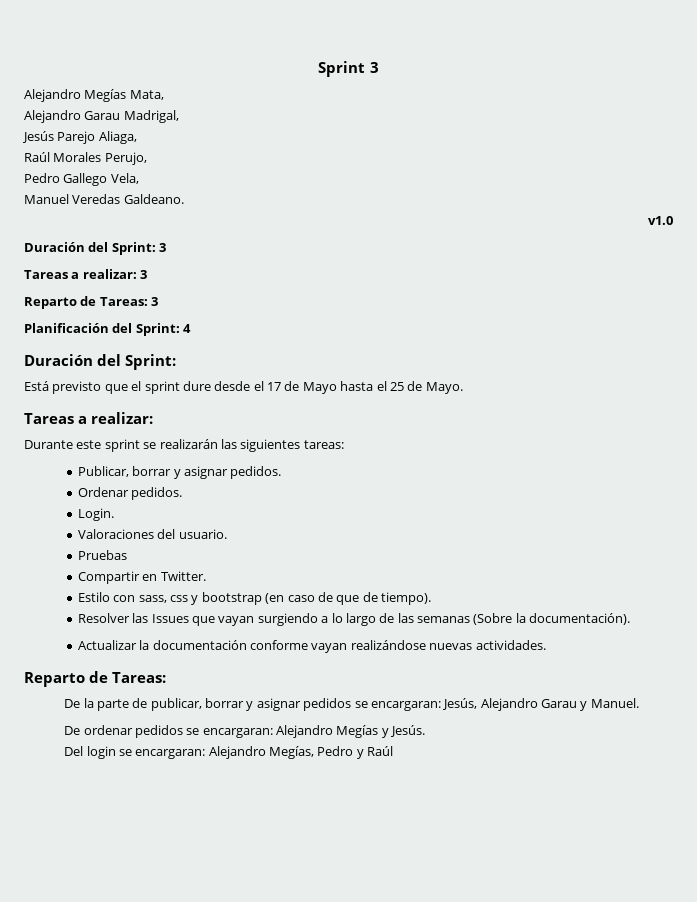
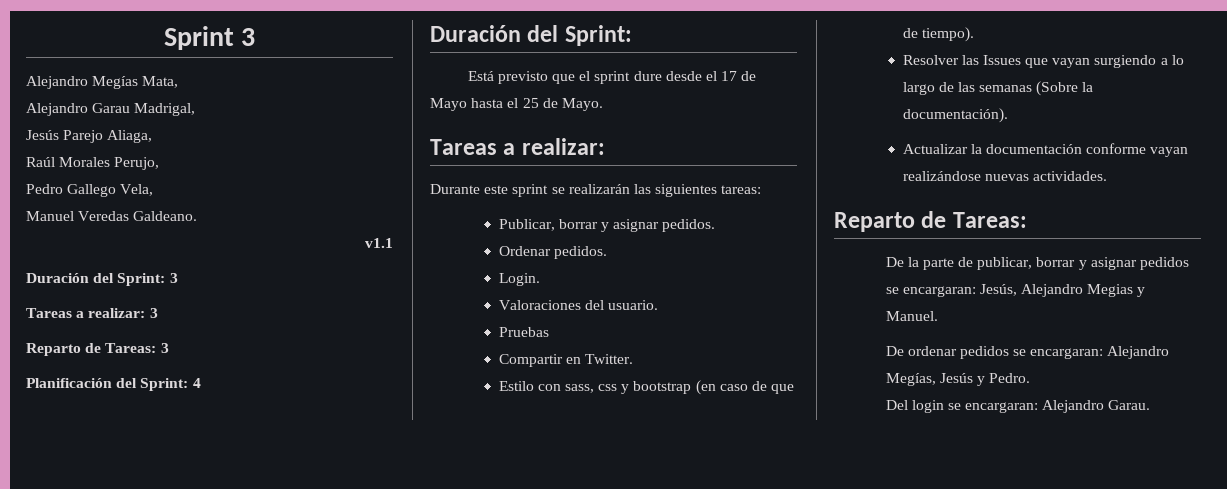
[648,216,673,225] v1.0 -> [365,238,393,248] v1.1
[541,699,578,708] Garau -> [1087,284,1134,297] Megias
[336,725,426,738] Megías y Jesús. -> [885,373,1031,386] Megías, Jesús y Pedro.
[269,746,394,759] Megías, Pedro y Raúl -> [1108,400,1151,410] Garau.

